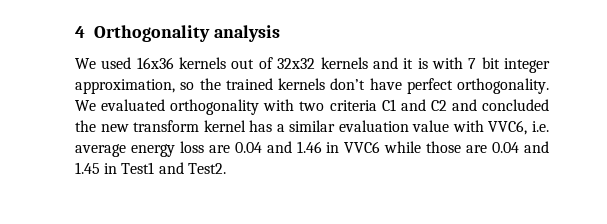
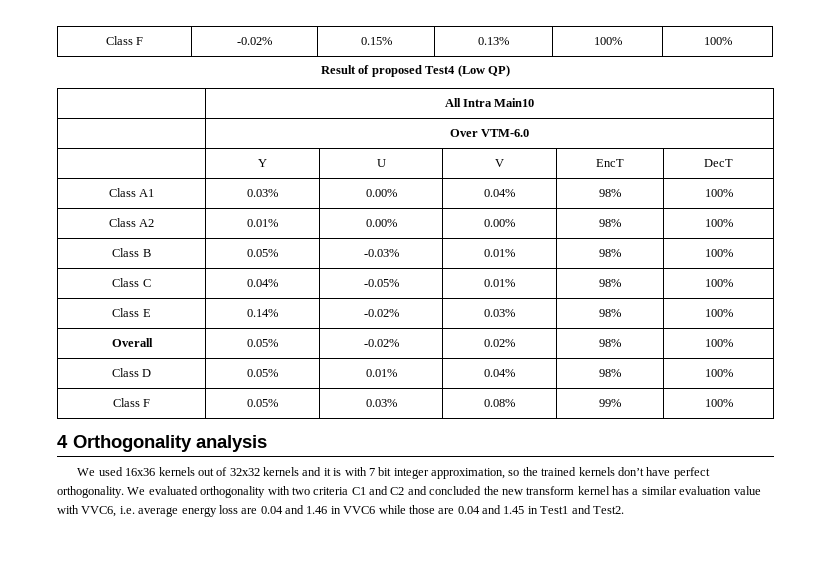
(75, 32) none -> [105,36,144,45] [237,37,272,45] [360,37,392,45] [478,37,510,45] [593,37,622,45] [703,37,732,45] [321,65,510,77] [444,98,535,107] [449,129,530,137] [258,159,267,167] [376,159,386,167] [495,159,505,167] [596,159,624,167] [704,159,733,167] [108,188,155,197] [247,189,278,197] [365,189,397,197] [484,189,515,197] [599,189,621,197] [704,189,733,197] [108,218,155,227] [247,219,278,227] [365,219,397,227] [484,219,515,227] [599,219,621,227] [704,219,733,227] [112,248,151,257] [247,249,278,257] [363,249,399,257] [484,249,515,257] [599,249,621,257] [704,249,733,257] [112,278,151,287] [247,279,278,287] [363,279,399,287] [484,279,515,287] [599,279,621,287] [704,279,733,287] [112,308,151,317] [247,309,278,317] [363,309,399,317] [484,309,515,317] [599,309,621,317] [704,309,733,317] [111,338,153,347] [247,339,278,347] [363,339,399,347] [484,339,515,347] [599,339,621,347] [704,339,733,347] [111,368,152,377] [247,369,278,377] [365,369,397,377] [484,369,515,377] [599,369,621,377] [704,369,733,377] [112,398,151,407] [247,399,278,407] [365,399,397,407] [484,399,515,407] [599,399,621,407] [704,399,733,407] Class F | -0.02% | 0.15% | 0.13% | 100% | 100% // Result of proposed Test4 (Low QP) // | All Intra Main10 // | Over VTM-6.0 // | Y | U | V | EncT | DecT // Class A1 | 0.03% | 0.00% | 0.04% | 98% | 100% // Class A2 | 0.01% | 0.00% | 0.00% | 98% | 100% // Class B | 0.05% | -0.03% | 0.01% | 98% | 100% // Class C | 0.04% | -0.05% | 0.01% | 98% | 100% // Class E | 0.14% | -0.02% | 0.03% | 98% | 100% // Overall | 0.05% | -0.02% | 0.02% | 98% | 100% // Class D | 0.05% | 0.01% | 0.04% | 98% | 100% // Class F | 0.05% | 0.03% | 0.08% | 99% | 100% //

